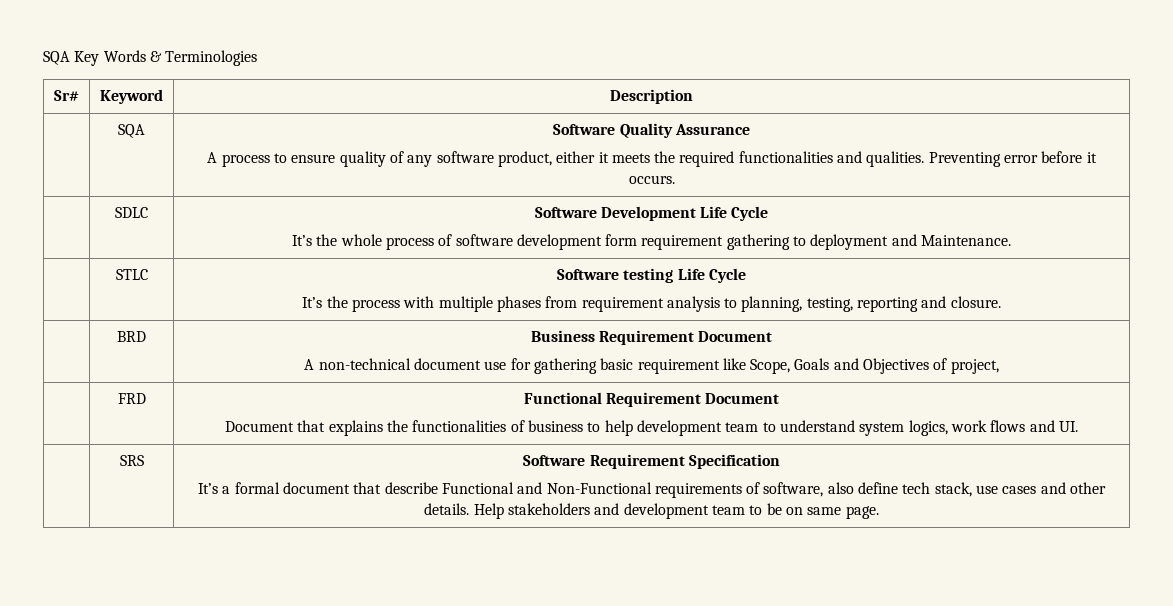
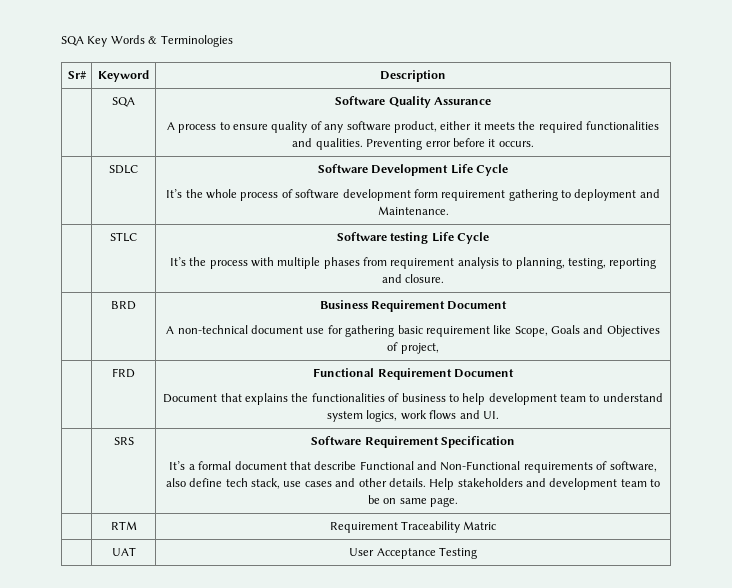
(879, 512) none -> [110,521,137,530] [329,521,497,533] [111,547,136,556] [349,547,477,559] // | RTM | Requirement Traceability Matric // | UAT | User Acceptance Testing

